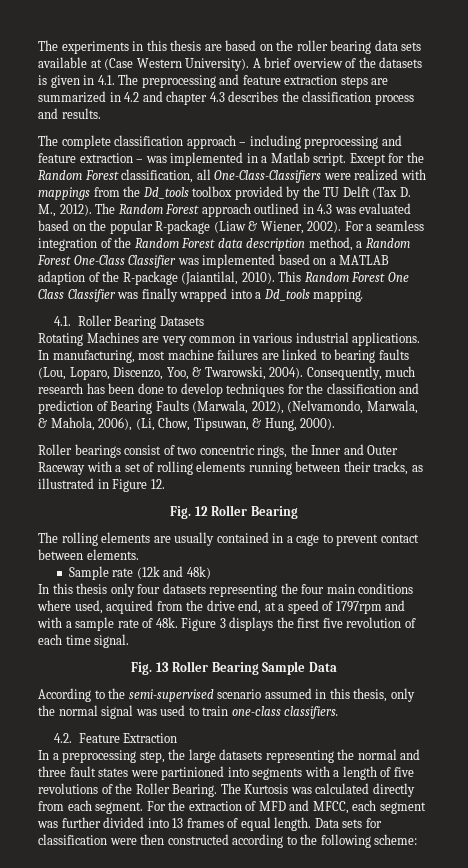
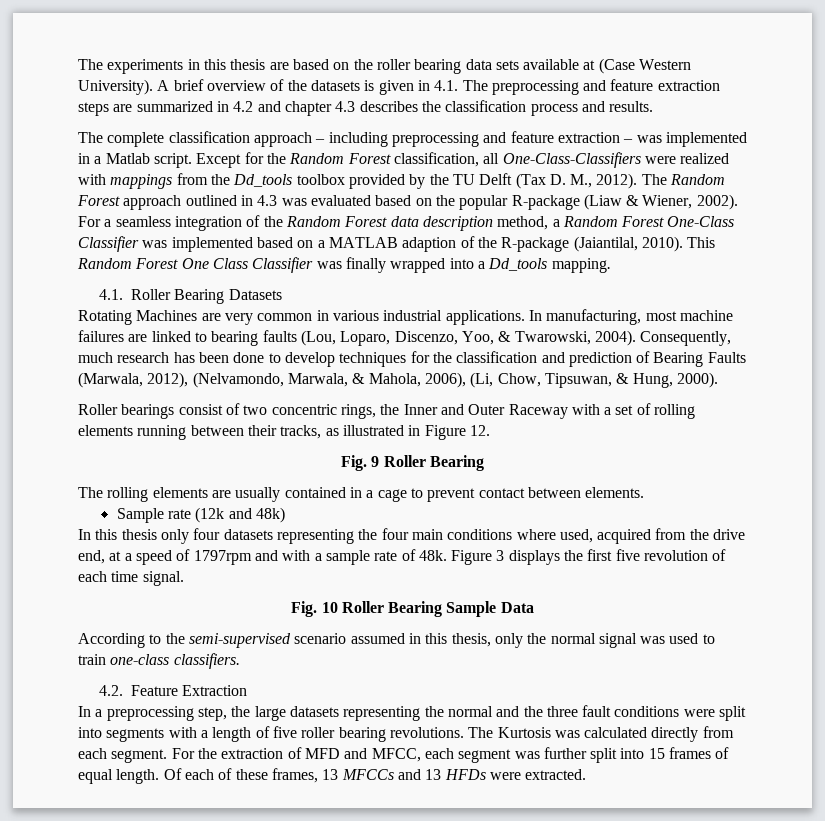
[194,506,208,516] 12 -> [371,456,380,467] 9
[155,662,169,672] 13 -> [321,602,338,613] 10
(421, 754) none -> [523,706,543,717] the
[98,766,225,780] states were partinioned -> [614,706,747,721] conditions were split
[38,783,218,797] revolutions of the Roller Bearing. -> [301,727,464,742] roller bearing revolutions.
[103,817,184,828] divided into 13 -> [590,748,665,763] split into 15
[314,818,382,828] [38,834,418,848] Data sets for classification were then constructed according to the following scheme: -> [163,768,587,783] Of each of these frames, 13 MFCCs and 13 HFDs were extracted.

